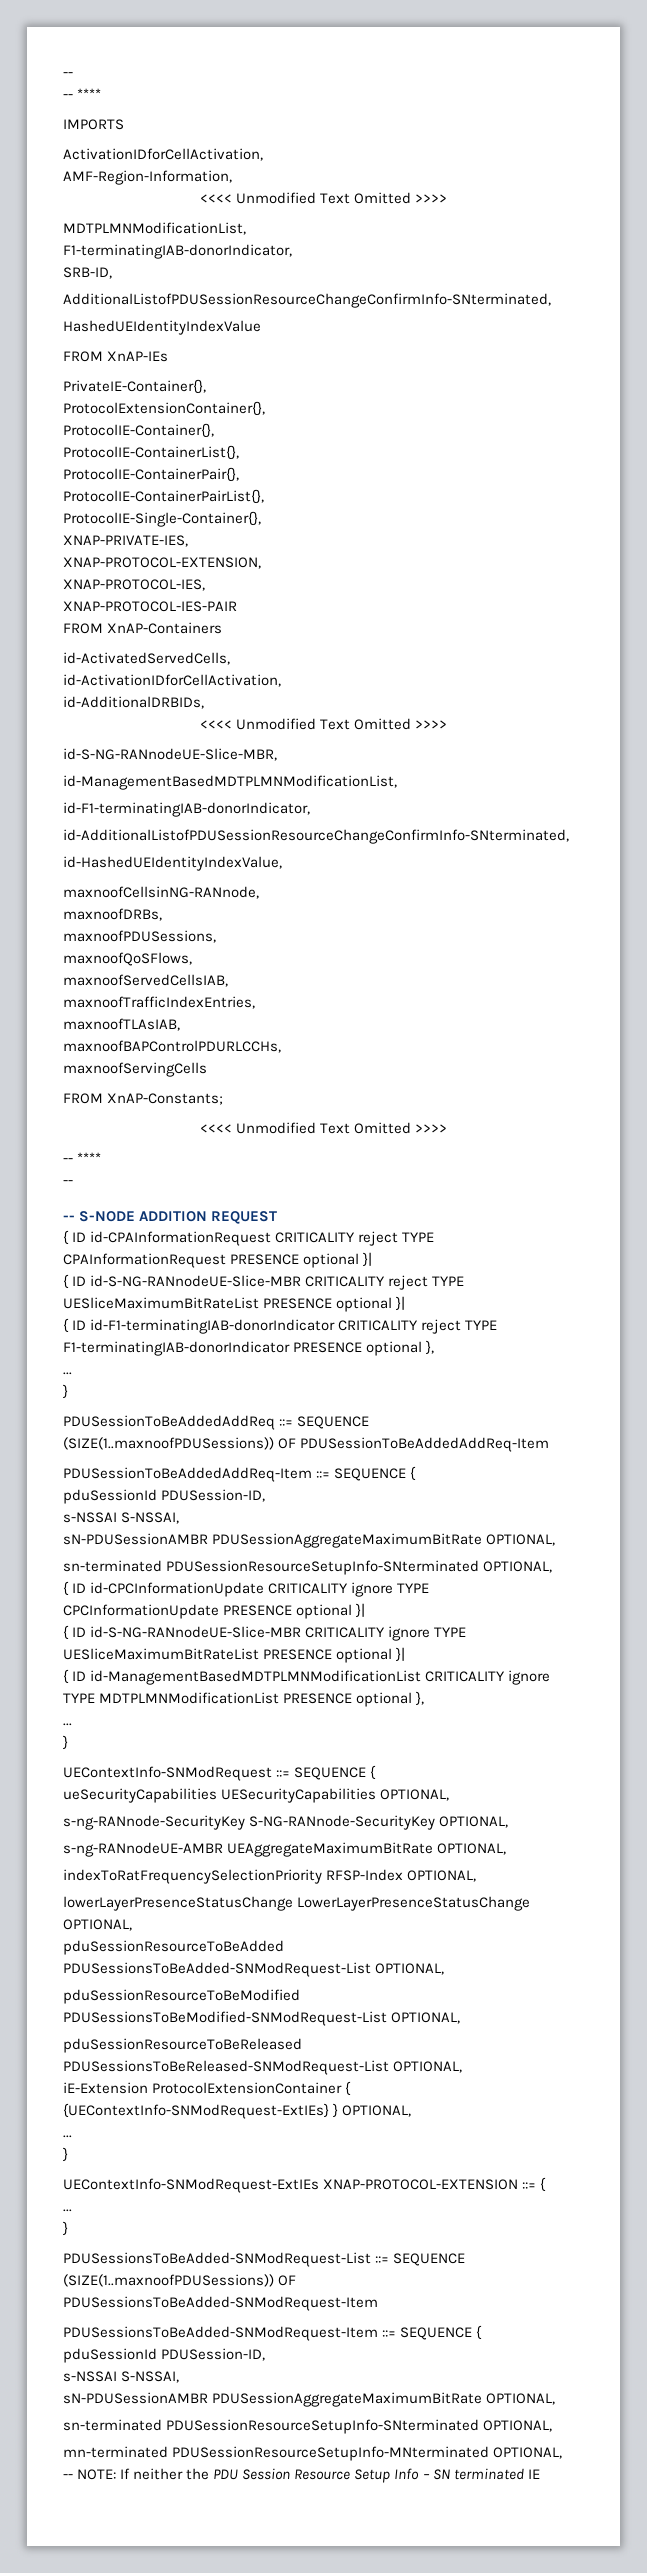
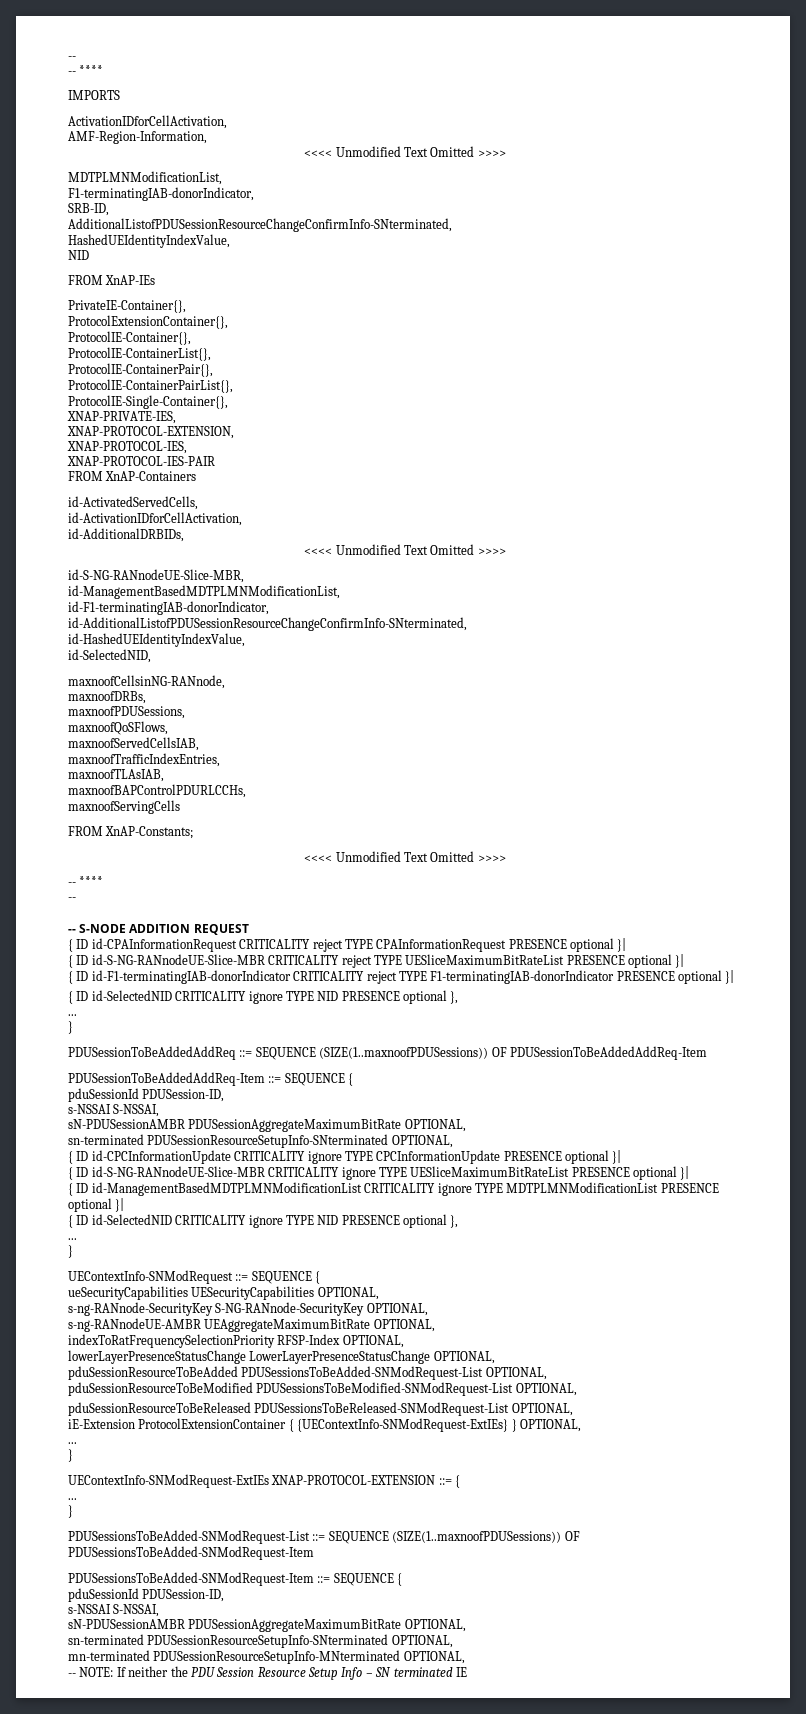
[63,320,261,335] HashedUEIdentityIndexValue -> [68,234,230,248] [68,250,89,260] HashedUEIdentityIndexValue, // NID
(282, 863) none -> [68,649,151,663] // id-SelectedNID,
(423, 1348) none -> [725,970,735,984] [68,990,447,1004] }| // { ID id-SelectedNID CRITICALITY ignore TYPE NID PRESENCE optional
(413, 1699) none -> [115,1198,125,1212] [68,1214,447,1228] }| // { ID id-SelectedNID CRITICALITY ignore TYPE NID PRESENCE optional

